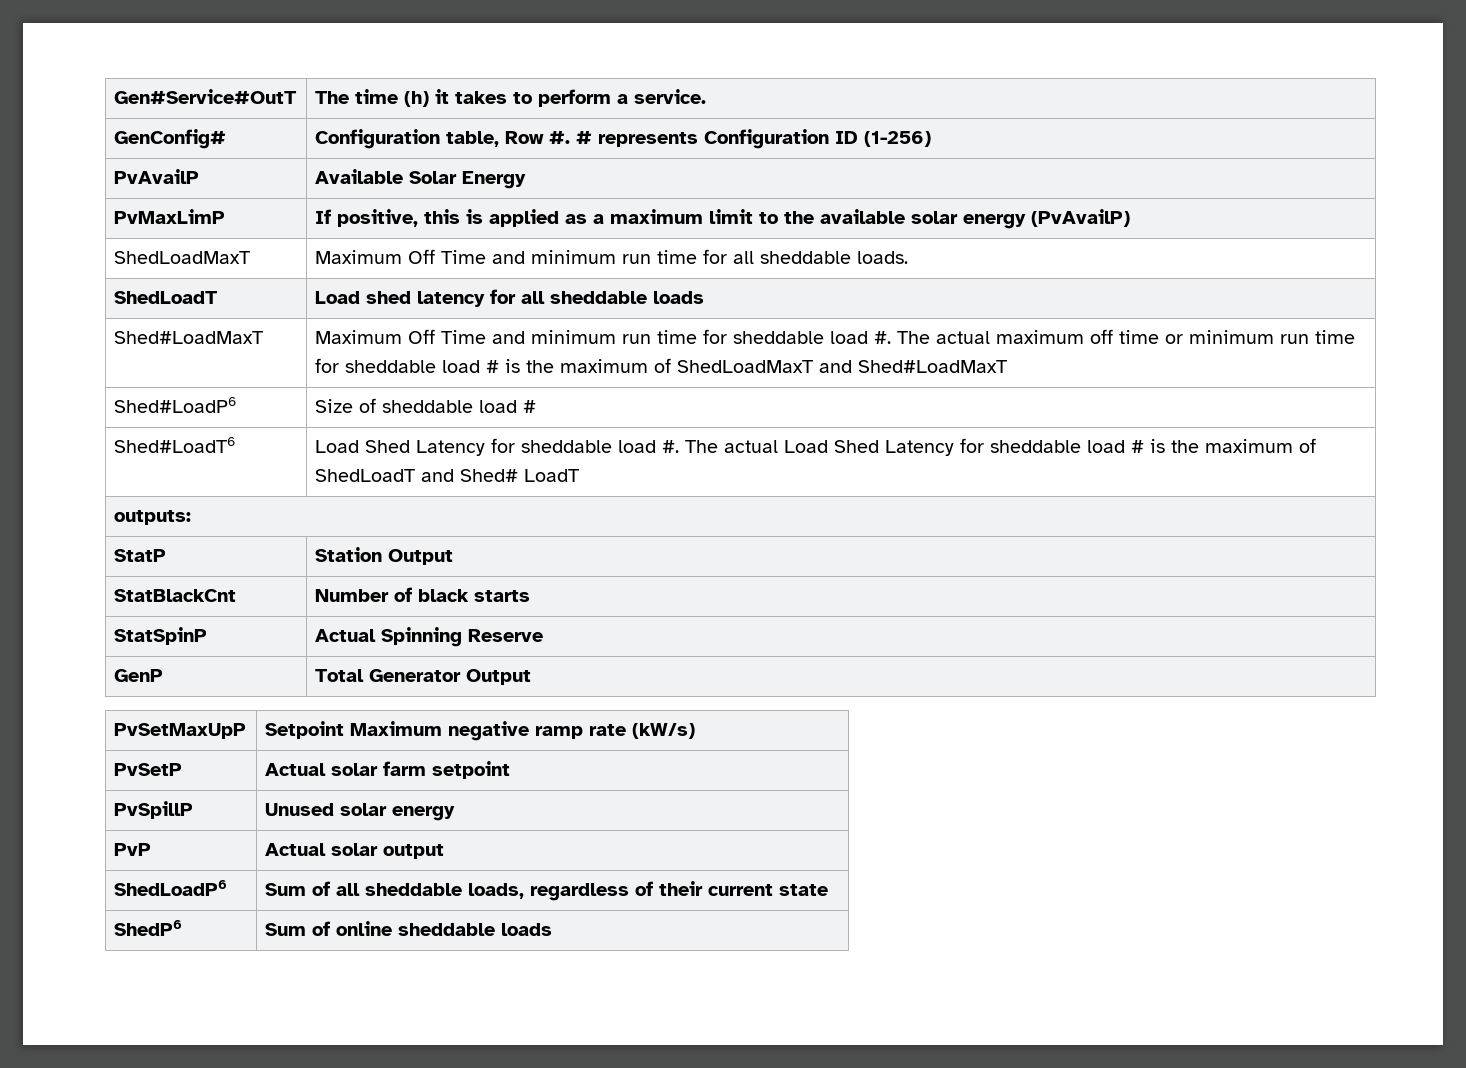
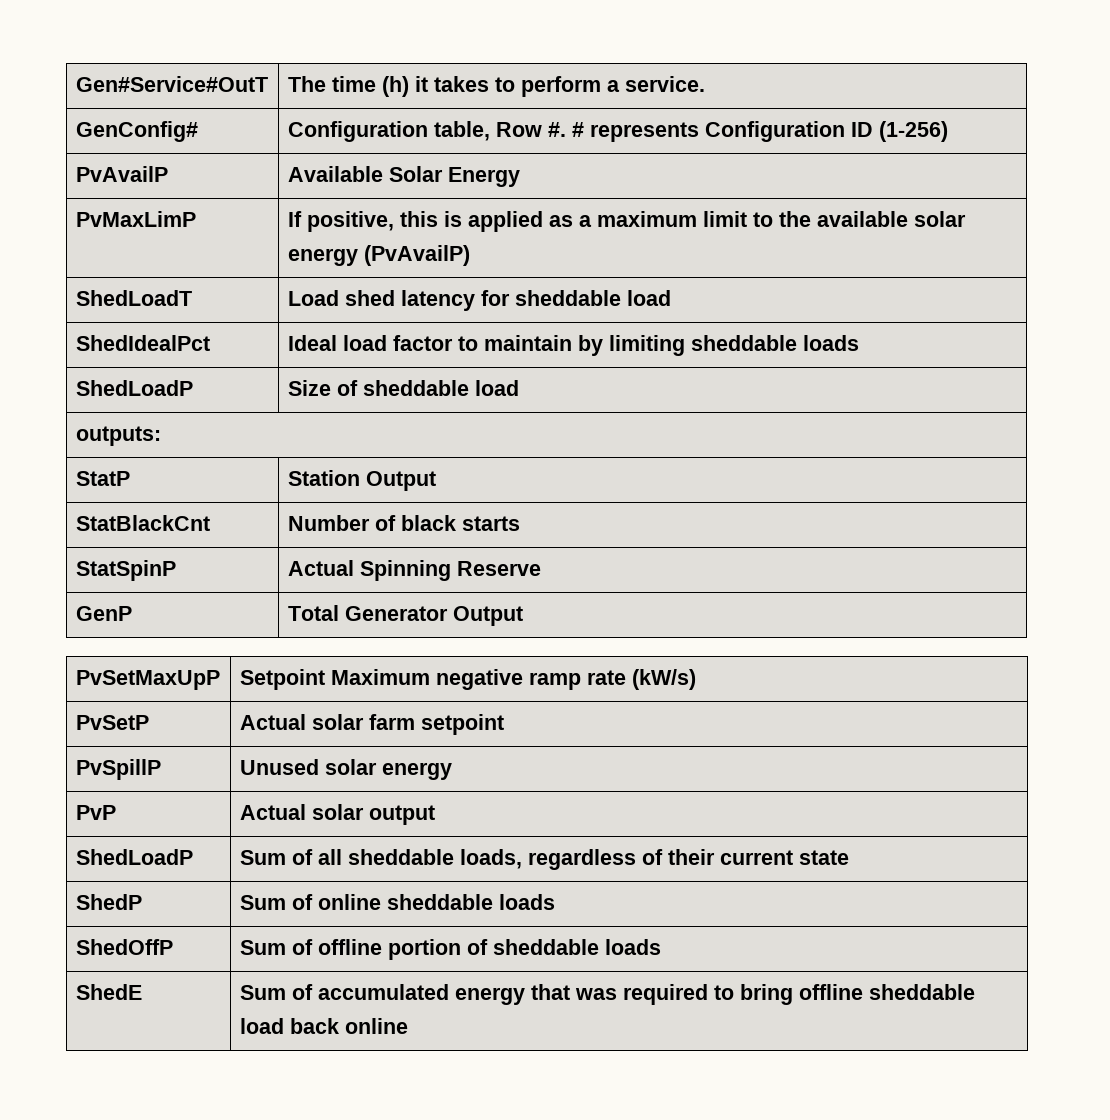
[114,251,251,264] [315,249,909,264] // ShedLoadMaxT | Maximum Off Time and minimum run time for all sheddable loads. -> (470, 255) none
[521,291,705,304] [114,331,264,344] [315,329,1356,344] [315,358,1008,373] [114,397,237,413] [315,398,537,413] [114,437,236,453] [315,438,1317,456] [315,469,580,482] all sheddable loads // Shed#LoadMaxT | Maximum Off Time and minimum run time for sheddable load #. The actual maximum off time or minimum run time for sheddable load # is the maximum of ShedLoadMaxT and Shed#LoadMaxT // Shed#LoadP6 | Size of sheddable load # // Shed#LoadT6 | Load Shed Latency for sheddable load #. The actual Load Shed Latency for sheddable load # is the maximum of ShedLoadT and Shed# LoadT -> [514,290,671,306] [75,335,210,351] [287,335,859,356] [75,380,193,396] [287,380,519,396] sheddable load // ShedIdealPct | Ideal load factor to maintain by limiting sheddable loads // ShedLoadP | Size of sheddable load
[114,880,228,896] ShedLoadP6 -> [75,849,193,865] ShedLoadP
[114,920,183,936] ShedP6 -> [75,894,142,910] ShedP
(553, 929) none -> [75,939,173,955] [239,939,661,960] [75,984,142,1000] [239,984,975,1005] [239,1018,408,1034] // ShedOffP | Sum of offline portion of sheddable loads // ShedE | Sum of accumulated energy that was required to bring offline sheddable load back online

